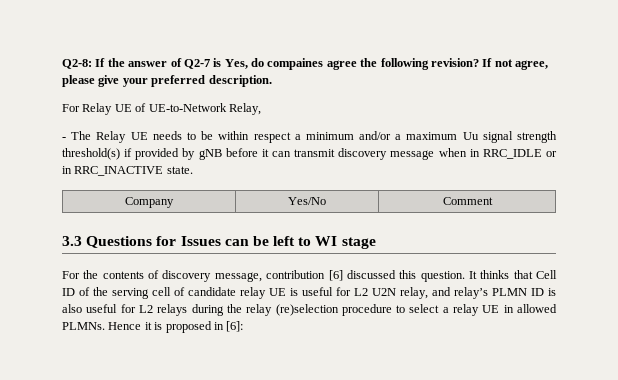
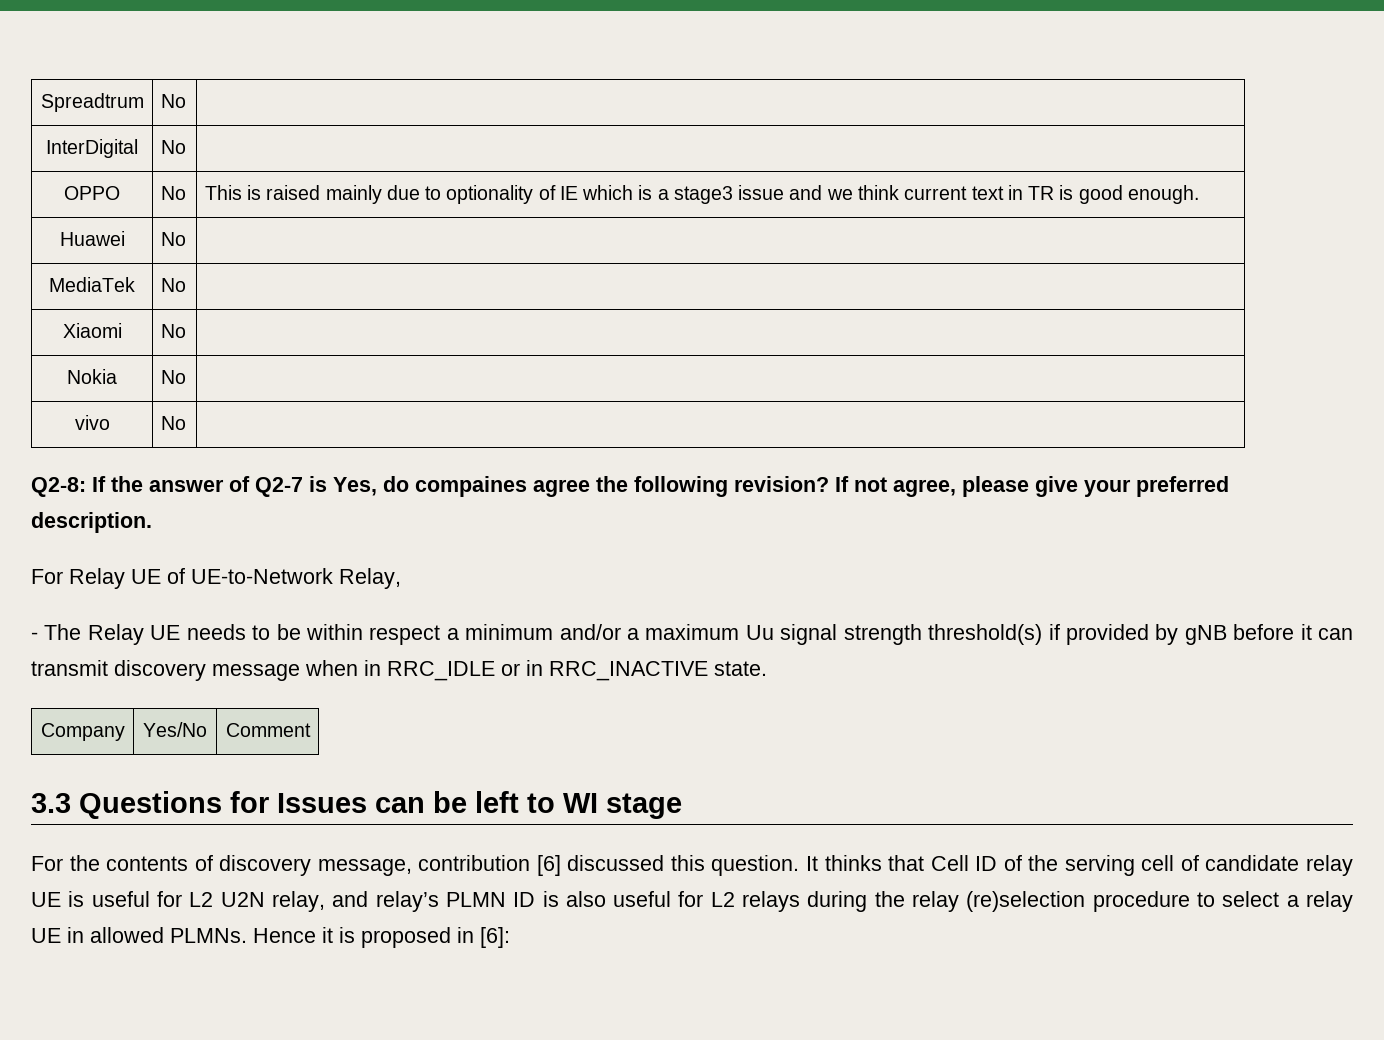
(62, 64) none -> [40,93,144,112] [160,94,186,108] [46,139,138,158] [160,140,186,154] [64,186,120,200] [160,186,186,200] [204,185,1199,204] [59,231,125,246] [160,232,186,246] [49,277,135,292] [160,278,186,292] [62,323,122,338] [160,324,186,338] [67,369,117,384] [160,370,186,384] [74,415,110,430] [160,416,186,430] Spreadtrum | No | // InterDigital | No | // OPPO | No | This is raised mainly due to optionality of IE which is a stage3 issue and we think current text in TR is good enough. // Huawei | No | // MediaTek | No | // Xiaomi | No | // Nokia | No | // vivo | No | //

